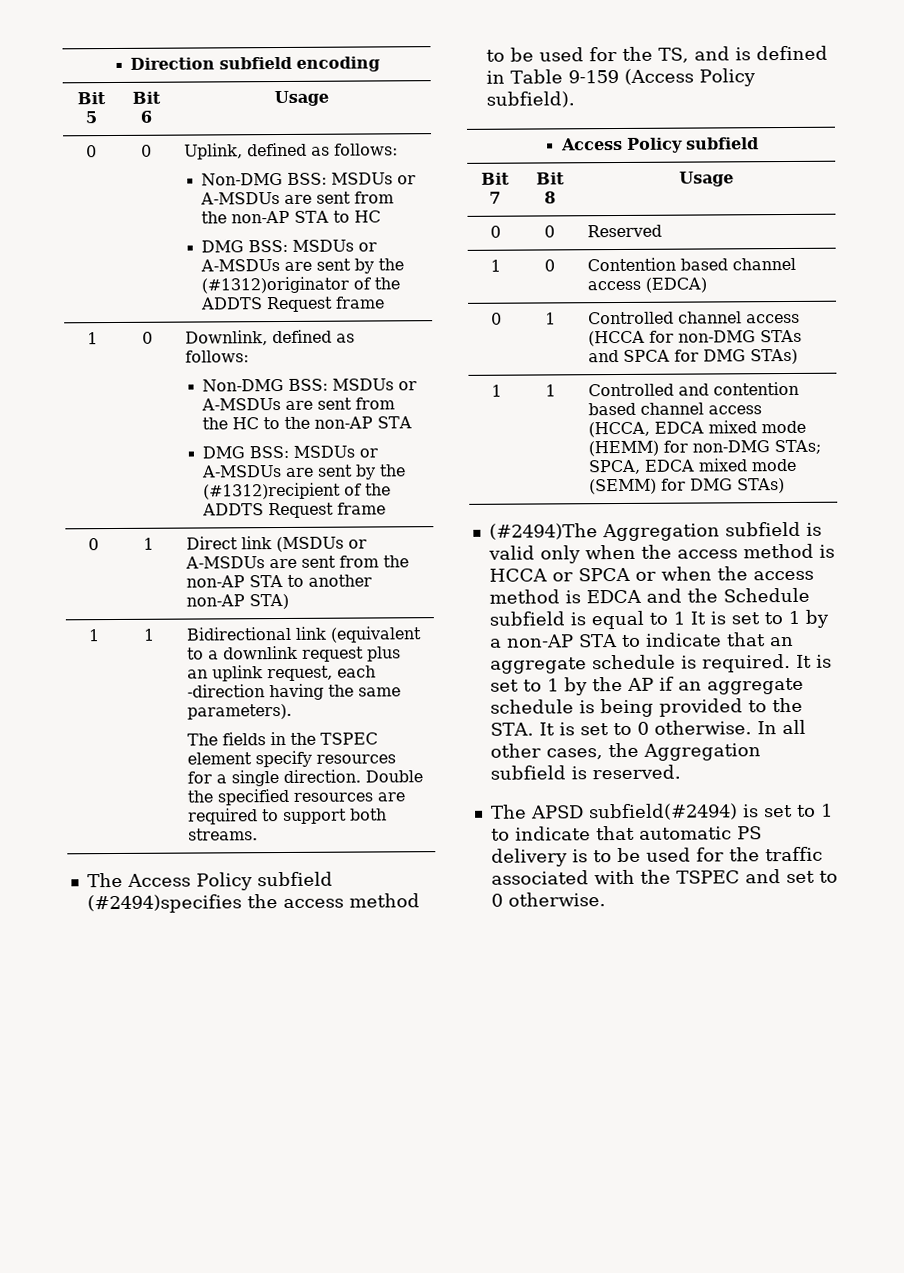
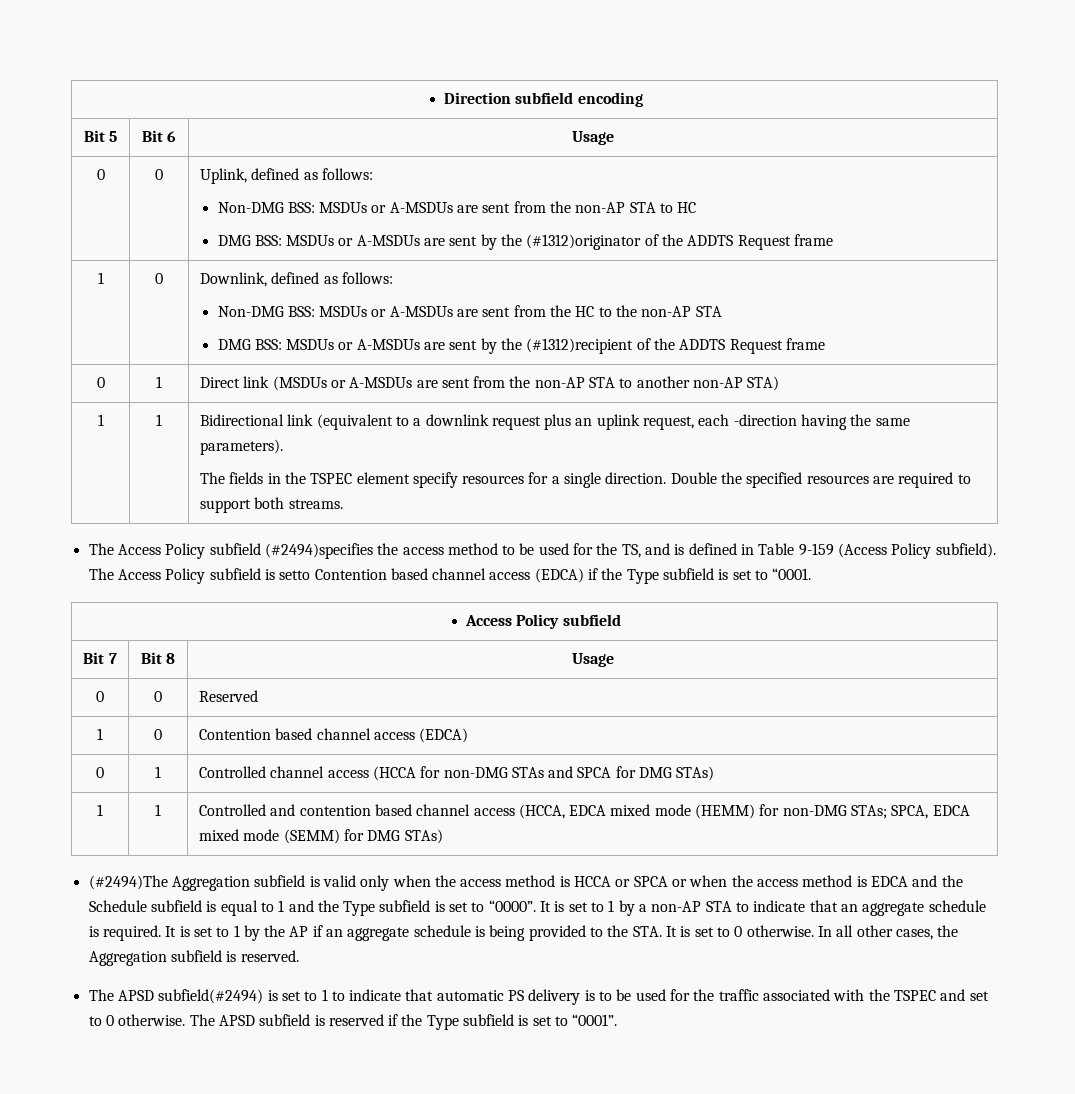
(575, 99) none -> [88,568,812,584] The Access Policy subfield is setto Contention based channel access (EDCA) if the Type subfield is set to “0001.
(685, 618) none -> [288,900,536,916] and the Type subfield is set to “0000”.
(606, 899) none -> [189,1014,618,1030] The APSD subfield is reserved if the Type subfield is set to “0001”.

